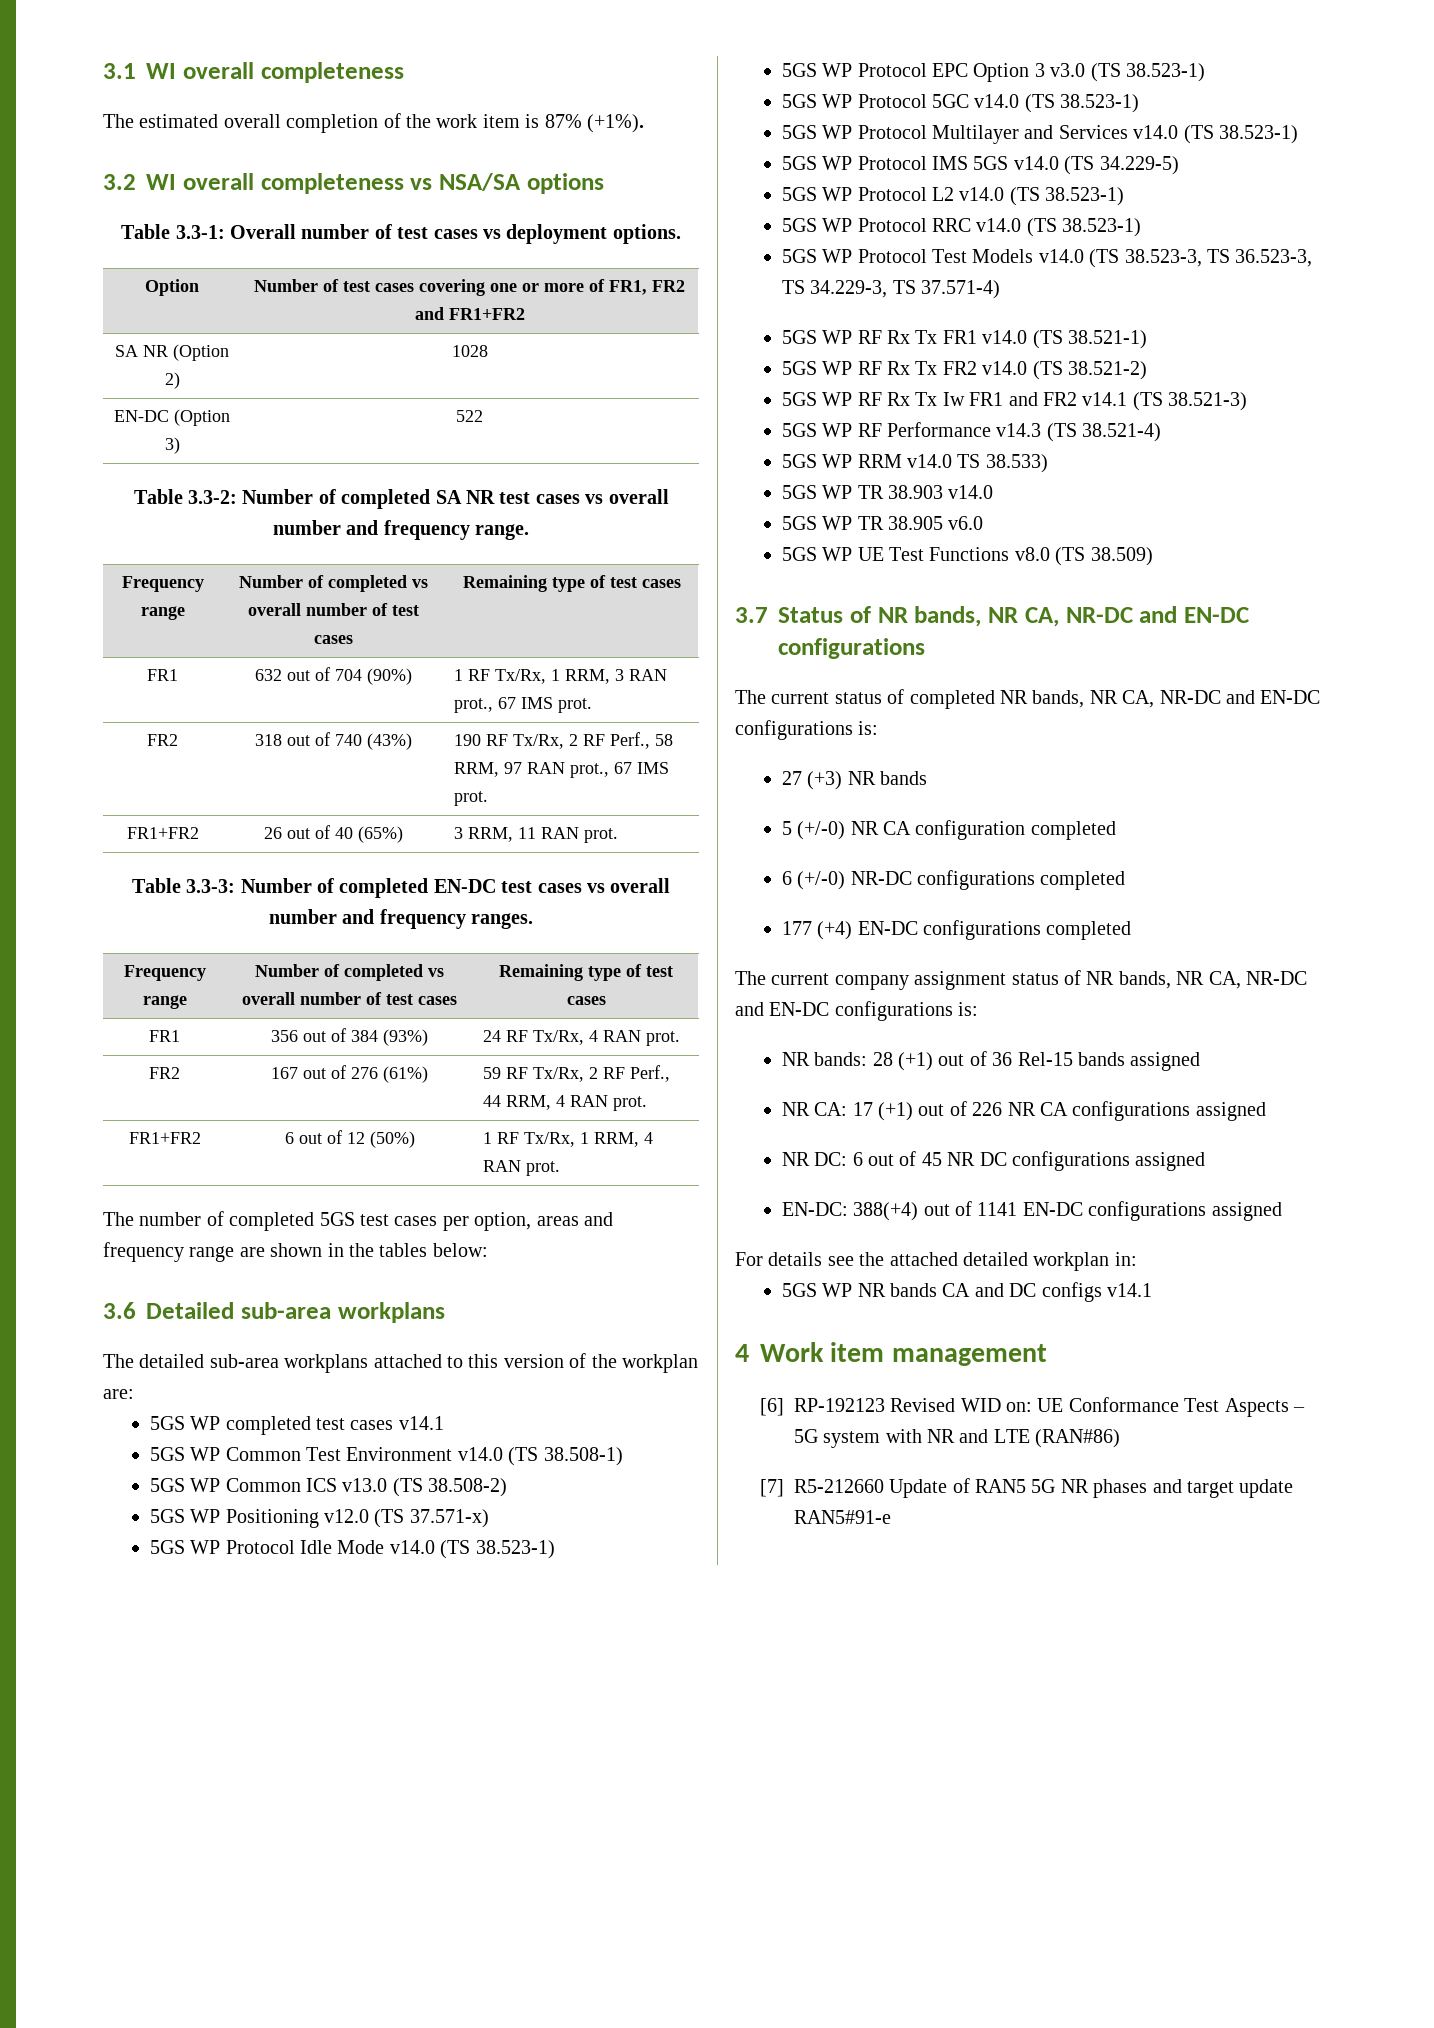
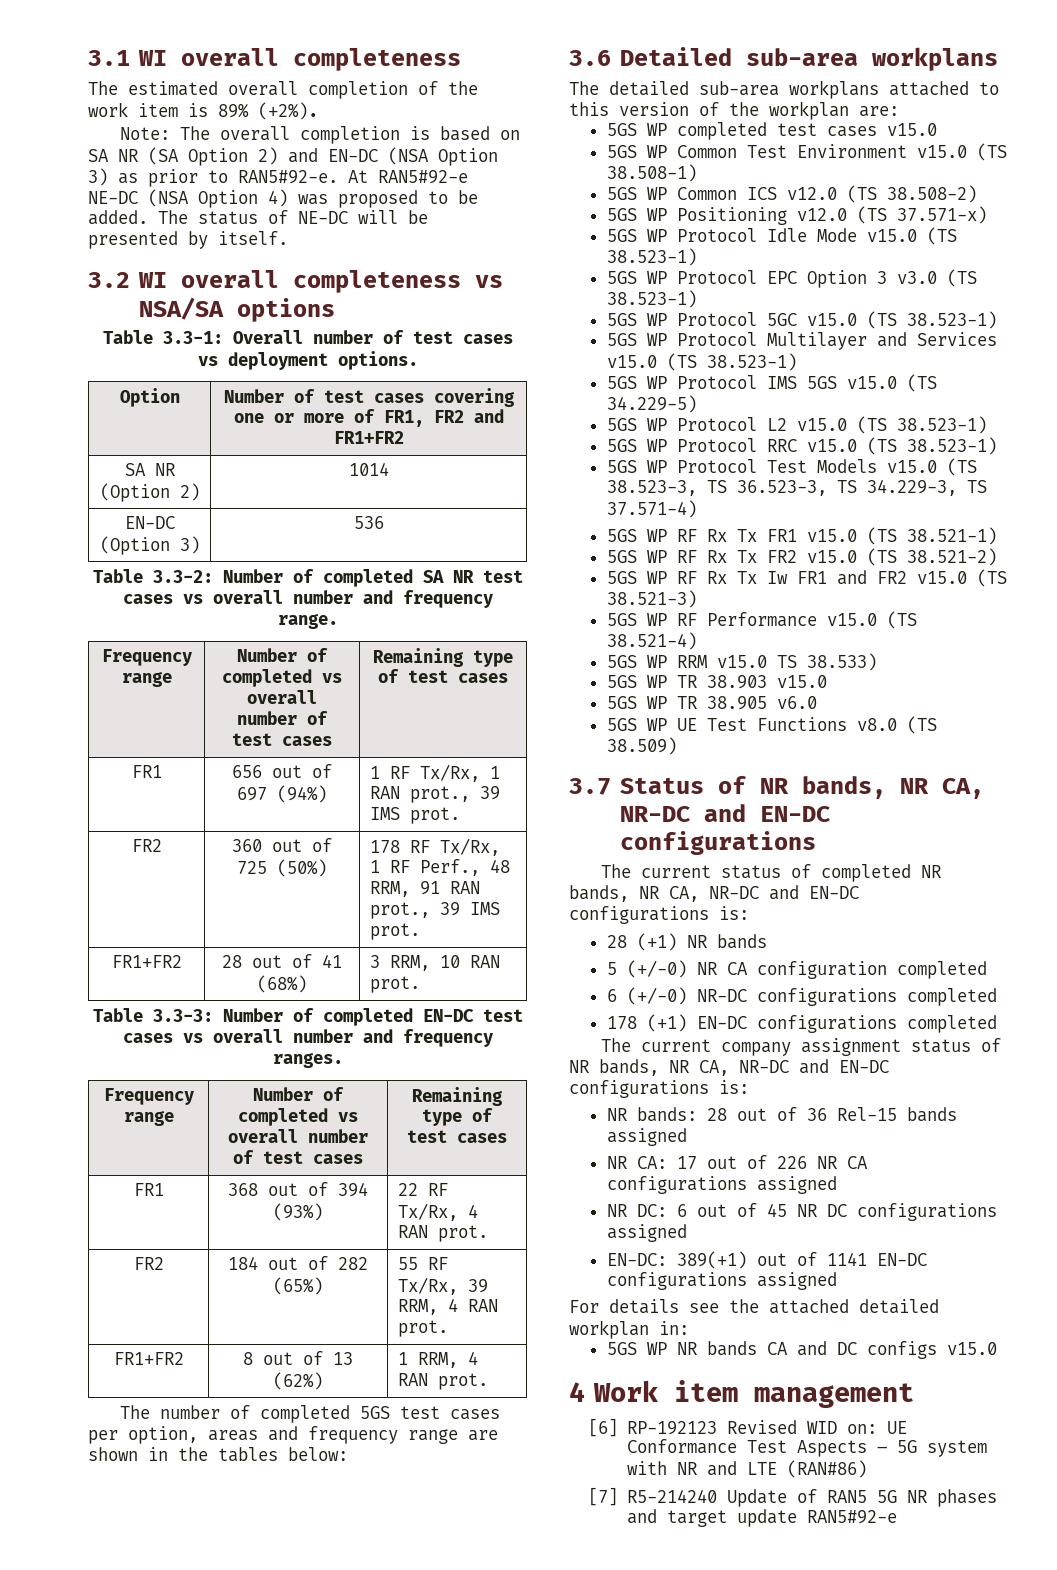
[544,114,644,133] 87% (+1%). -> [218,102,318,120] [119,126,520,144] [88,147,498,166] [88,168,468,187] [88,189,478,208] [88,210,428,225] [88,231,288,249] 89% (+2%). // Note: The overall completion is based on SA NR (SA Option 2) and EN-DC (NSA Option 3) as prior to RAN5#92-e. At RAN5#92-e NE-DC (NSA Option 4) was proposed to be added. The status of NE-DC will be presented by itself.
[451,345,488,357] 1028 -> [348,462,389,476] 1014
[456,410,483,422] 522 -> [353,516,384,529] 536
[254,667,412,685] [453,669,667,684] [453,697,516,713] 632 out of 704 (90%) | 1 RF Tx/Rx, 1 RRM, 3 RAN prot., 67 -> [231,764,332,778] [236,785,327,803] [370,764,501,782] [370,786,501,803] 656 out of 697 (94%) | 1 RF Tx/Rx, 1 RAN prot., 39
[254,732,412,750] [453,732,673,749] [453,762,632,778] 318 out of 740 (43%) | 190 RF Tx/Rx, 2 RF Perf., 58 RRM, 97 RAN prot., 67 -> [231,838,332,852] [236,859,327,877] [370,838,501,856] [370,859,511,876] [370,881,481,897] [370,902,461,919] 360 out of 725 (50%) | 178 RF Tx/Rx, 1 RF Perf., 48 RRM, 91 RAN prot., 39
[263,825,403,843] 26 out of 40 (65%) -> [222,954,342,968] [257,975,307,993] 28 out of 41 (68%)
[517,827,536,839] 11 -> [440,955,461,968] 10
[271,1028,378,1042] 356 out of 384 -> [227,1182,368,1197] 368 out of 394
[482,1030,501,1042] 24 -> [398,1183,419,1196] 22
[271,1065,428,1083] [482,1065,670,1082] [482,1095,501,1107] 167 out of 276 (61%) | 59 RF Tx/Rx, 2 RF Perf., 44 -> [227,1256,368,1270] [273,1277,323,1295] [398,1257,449,1270] [398,1277,489,1295] 184 out of 282 (65%) | 55 RF Tx/Rx, 39
[284,1130,415,1148] [482,1132,589,1147] 6 out of 12 (50%) | 1 RF Tx/Rx, 1 -> [242,1351,353,1365] [273,1372,323,1390] [398,1352,409,1365] 8 out of 13 (62%) | 1
[398,1416,444,1430] v14.1 -> [886,123,937,136] v15.0
[457,1447,503,1461] v14.0 -> [916,145,967,158] v15.0
[342,1478,388,1492] v13.0 -> [786,187,837,200] v12.0
[389,1540,435,1554] v14.0 -> [866,229,917,242] v15.0
[974,94,1020,108] v14.0 -> [806,313,857,326] v15.0
[1133,125,1179,139] v14.0 -> [606,355,657,368] v15.0
[1013,156,1059,170] v14.0 -> [846,376,897,389] v15.0
[959,187,1005,201] v14.0 -> [796,418,847,431] v15.0
[976,218,1022,232] v14.0 -> [806,439,857,452] v15.0
[1038,249,1084,263] v14.0 -> [886,460,937,473] v15.0
[982,330,1028,344] v14.0 -> [806,529,857,542] v15.0
[982,361,1028,375] v14.0 -> [806,550,857,563] v15.0
[1082,392,1128,406] v14.1 -> [916,571,967,584] v15.0
[996,423,1042,437] v14.3 -> [826,613,877,626] v15.0
[907,454,953,468] v14.0 -> [716,655,767,668] v15.0
[948,485,994,499] v14.0 -> [776,675,827,688] v15.0
[781,771,843,790] 27 (+3) -> [606,933,677,951] 28 (+1)
[781,921,853,940] 177 (+4) -> [606,1014,687,1032] 178 (+1)
[898,1052,934,1071] (+1) -> (727, 1114) none
[878,1102,914,1121] (+1) -> (697, 1162) none
[853,1202,919,1221] 388(+4) -> [676,1251,747,1269] 389(+1)
[1107,1283,1153,1297] v14.1 -> [946,1342,997,1355] v15.0
[793,1479,884,1493] R5-212660 -> [626,1489,717,1503] R5-214240
[793,1510,891,1524] RAN5#91-e -> [806,1510,897,1524] RAN5#92-e

